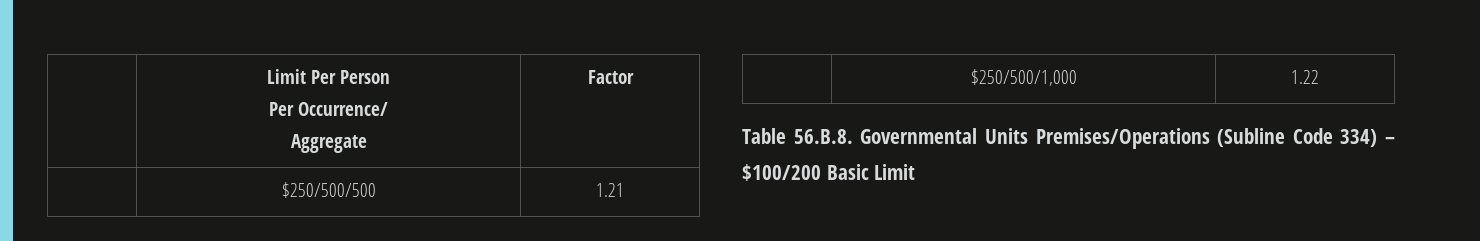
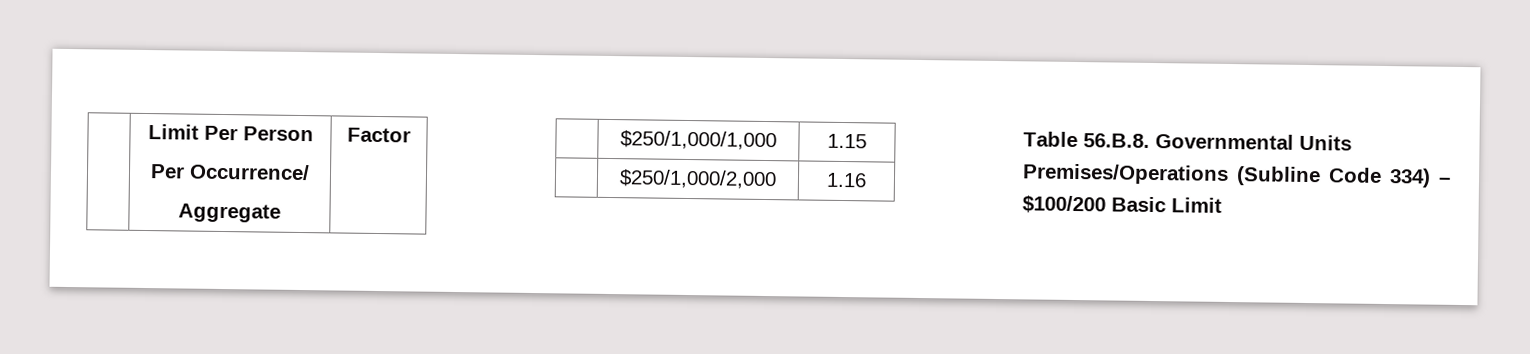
[281,182,376,198] [596,183,624,197] [970,69,1077,86] [1291,70,1319,84] $250/500/500 | 1.21 // | $250/500/1,000 | 1.22 -> [620,130,777,151] [827,133,867,149] [619,169,777,190] [826,172,867,188] $250/1,000/1,000 | 1.15 // | $250/1,000/2,000 | 1.16

